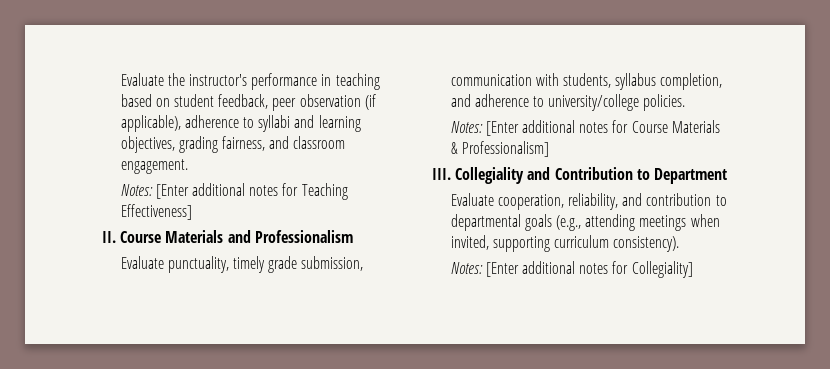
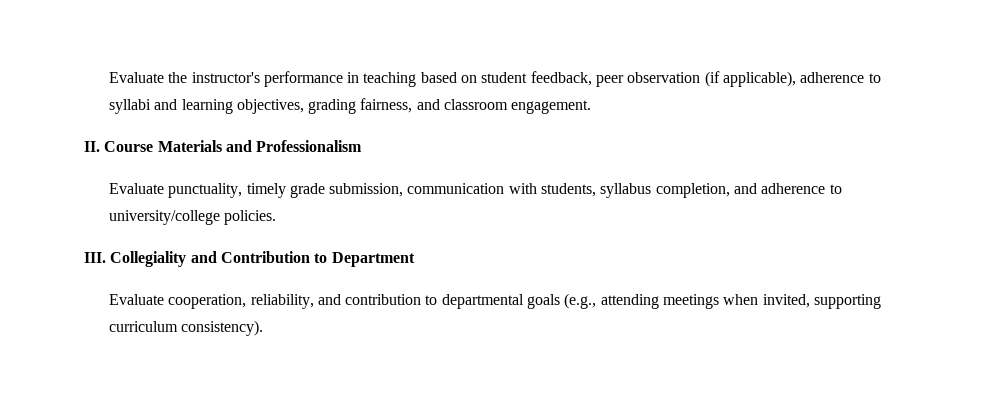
[120,183,348,200] [120,204,192,220] // Notes: [Enter additional notes for Teaching Effectiveness] -> (592, 107) none
[450,120,720,136] [450,141,549,157] // Notes: [Enter additional notes for Course Materials & Professionalism] -> (277, 217) none
[450,261,693,278] // Notes: [Enter additional notes for Collegiality] -> (264, 328) none

